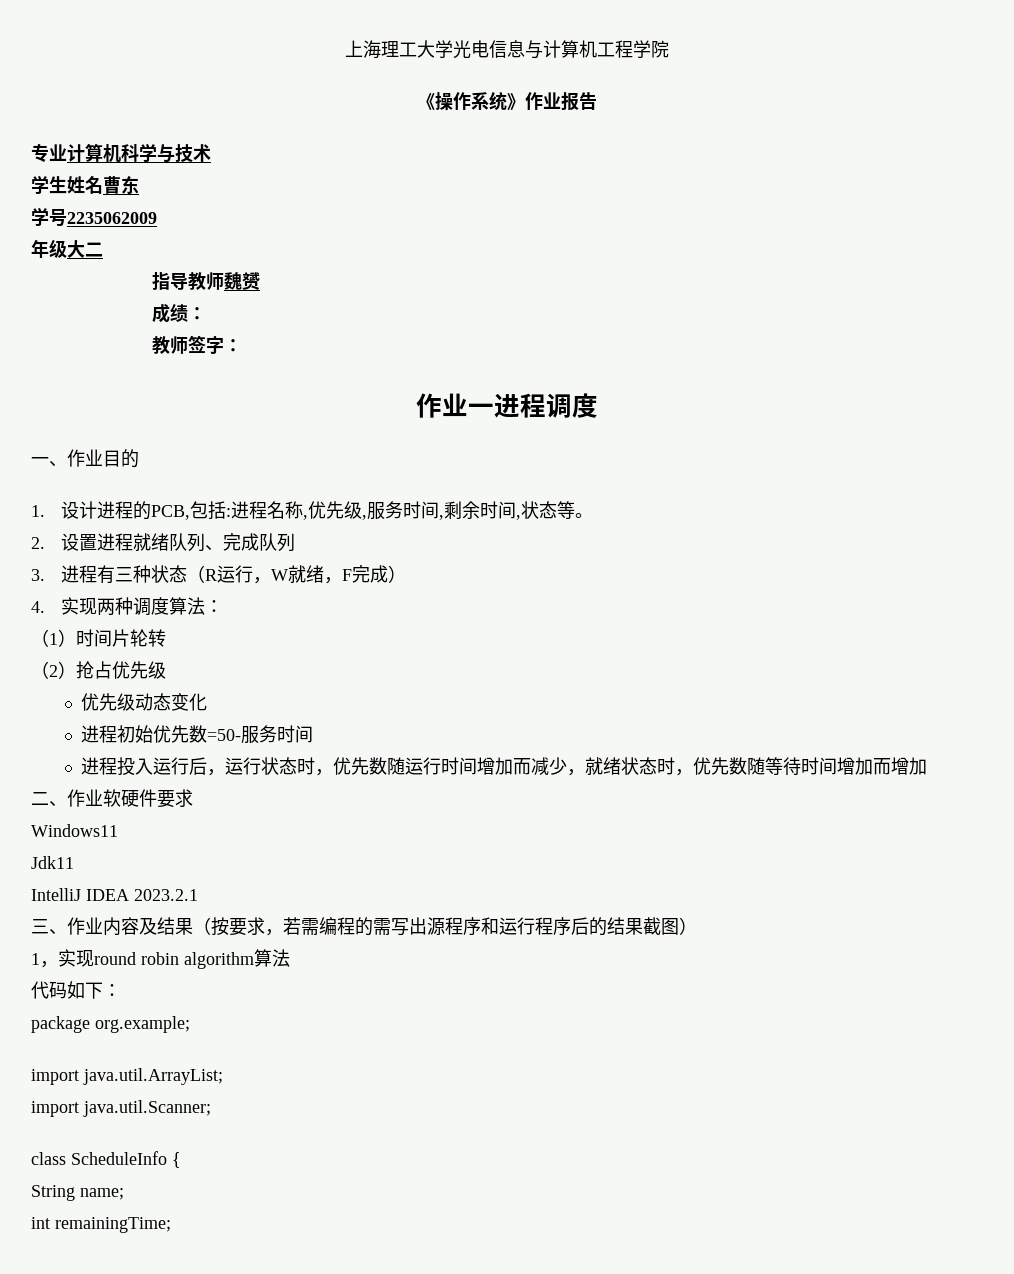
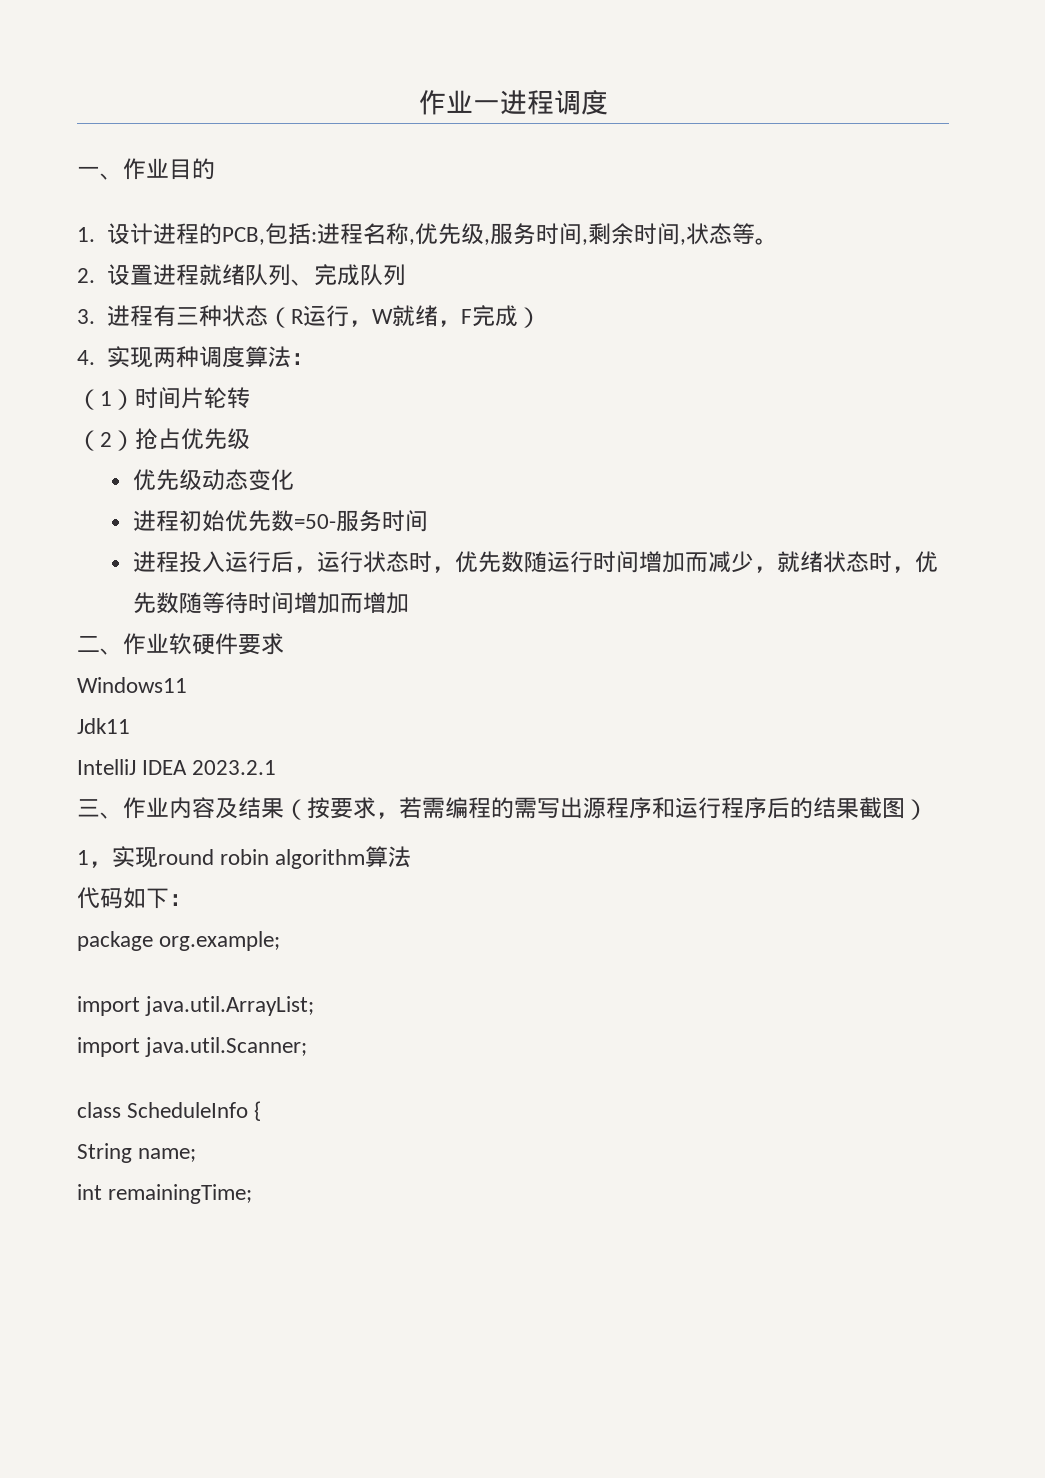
[345,40,669,59] [417,91,597,111] [31,143,211,163] [31,175,139,194] [31,207,157,226] [31,239,103,258] [151,271,260,290] [151,303,206,323] [151,335,242,354] 上海理工大学光电信息与计算机工程学院 // 《操作系统》作业报告 // 专业计算机科学与技术 // 学生姓名曹东 // 学号2235062009 // 年级大二 // 指导教师魏赟 // 成绩： // 教师签字： // -> (418, 102) none

